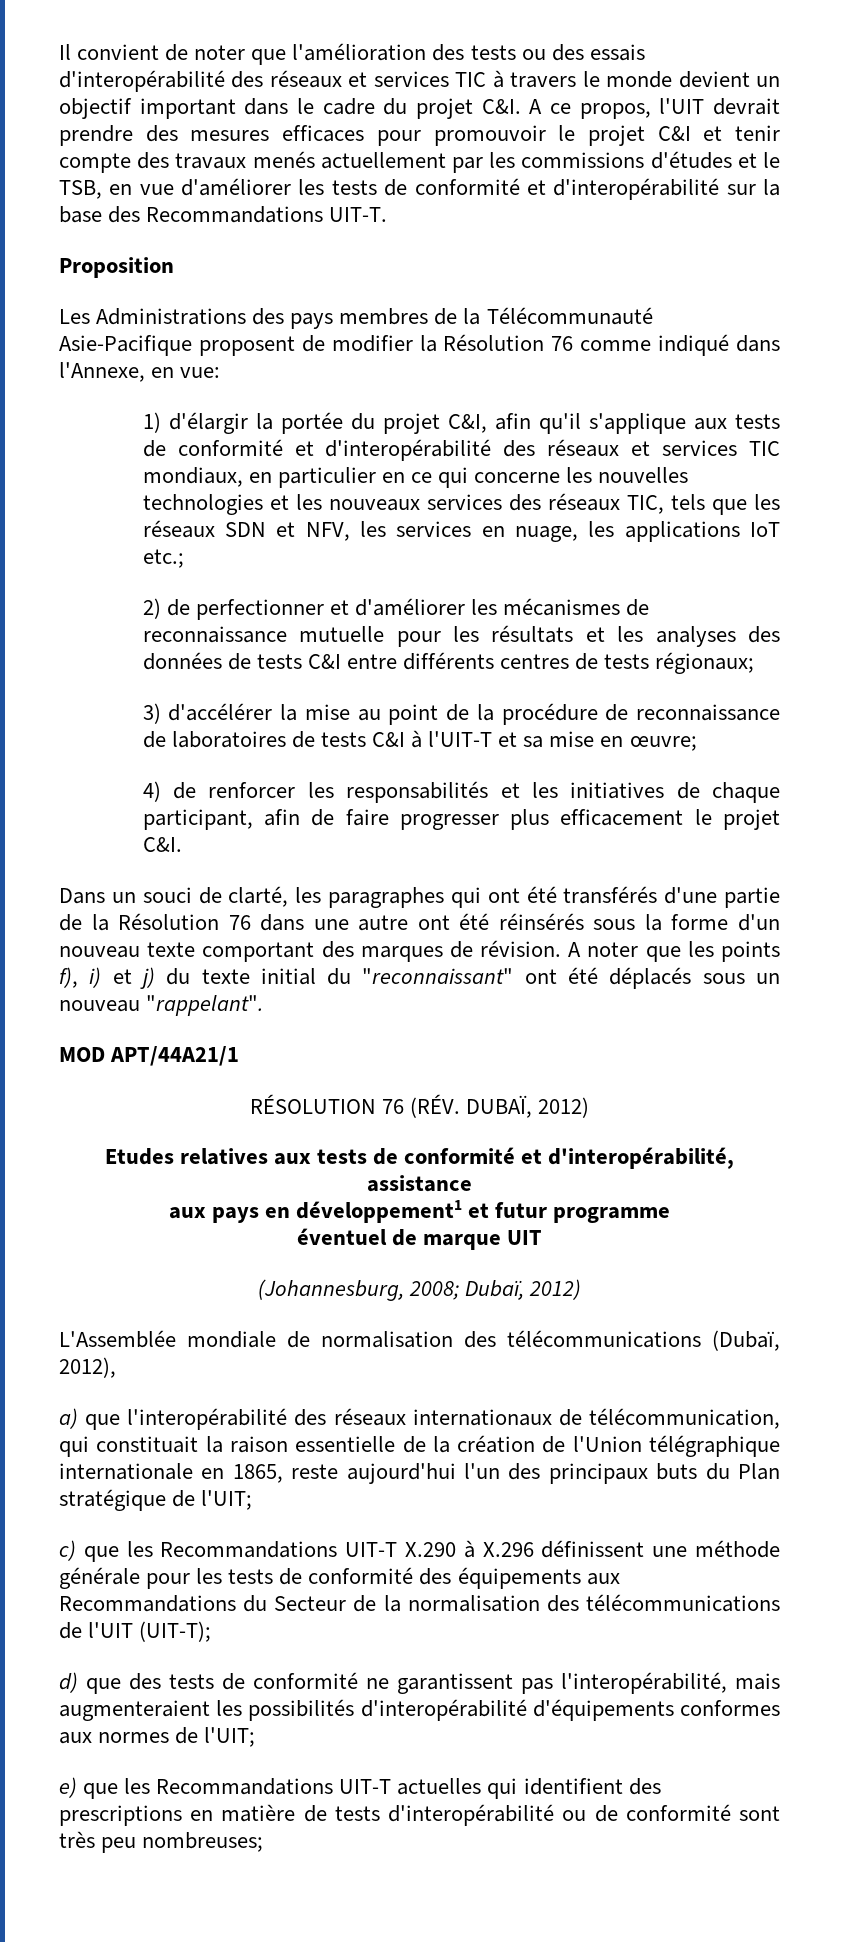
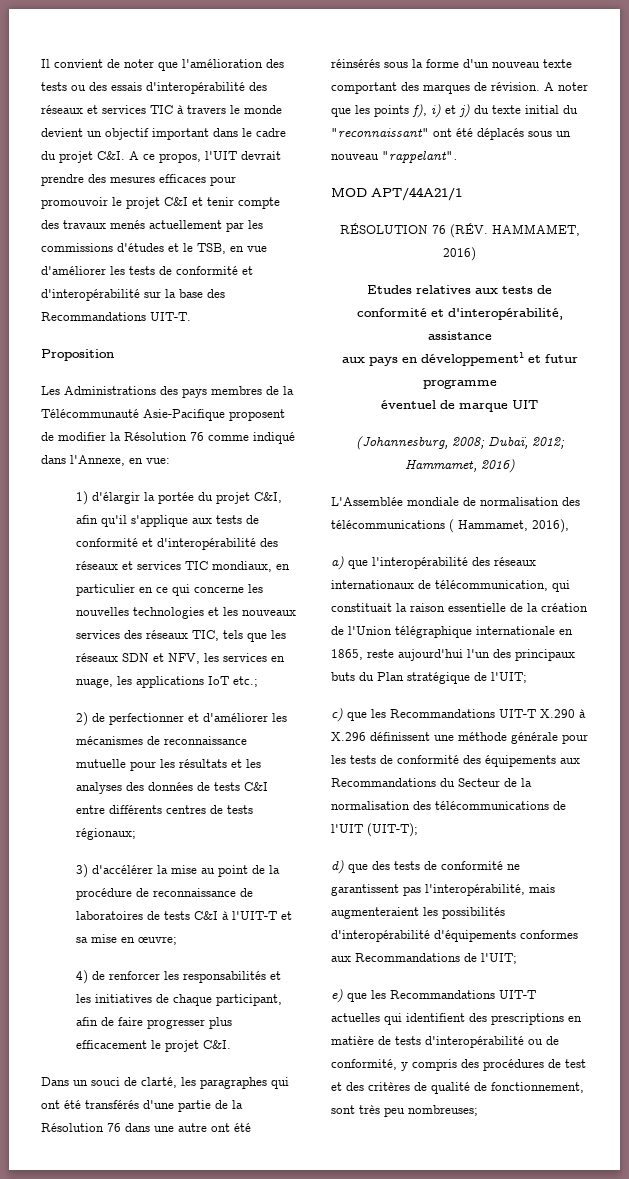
[466,1095,590,1118] DUBAÏ, 2012) -> [491,224,580,236] [443,247,476,261] HAMMAMET, 2016)
[529,1279,582,1300] 2012) -> [531,437,565,449] [404,459,515,473] 2012; Hammamet, 2016)
[712,1330,780,1351] [59,1357,116,1378] (Dubaï, 2012), -> [449,519,569,533] ( Hammamet, 2016),
[98,1732,170,1743] normes -> [355,953,460,962] Recommandations
[625,1804,731,1821] conformité -> [331,1059,586,1071] [331,1082,584,1094] conformité, y compris des procédures de test et des critères de qualité de fonctionnement,

